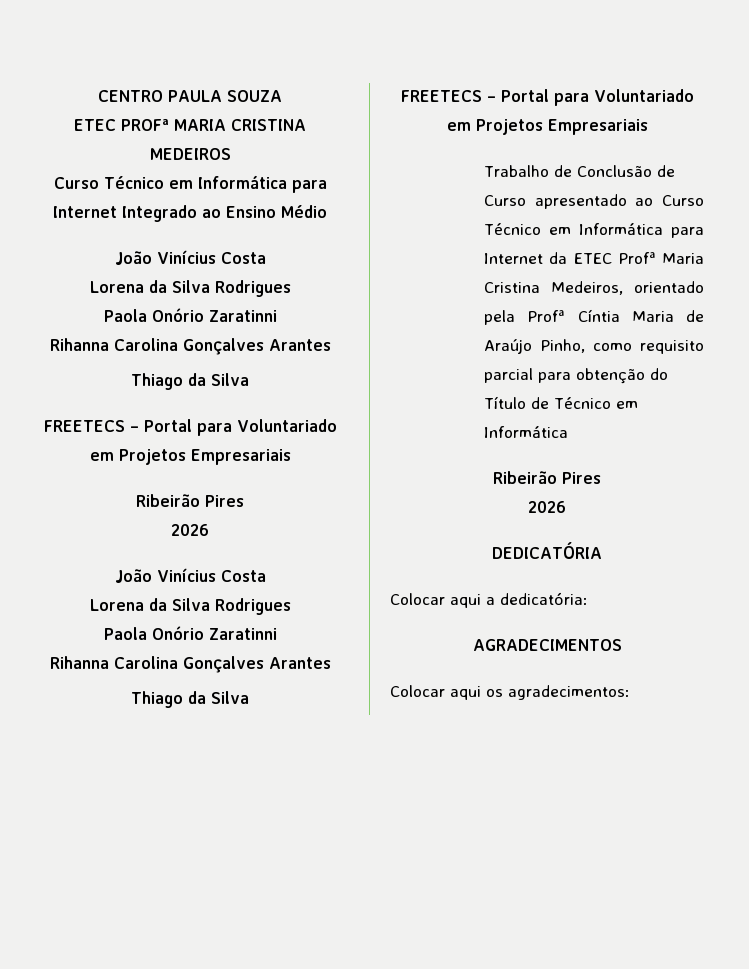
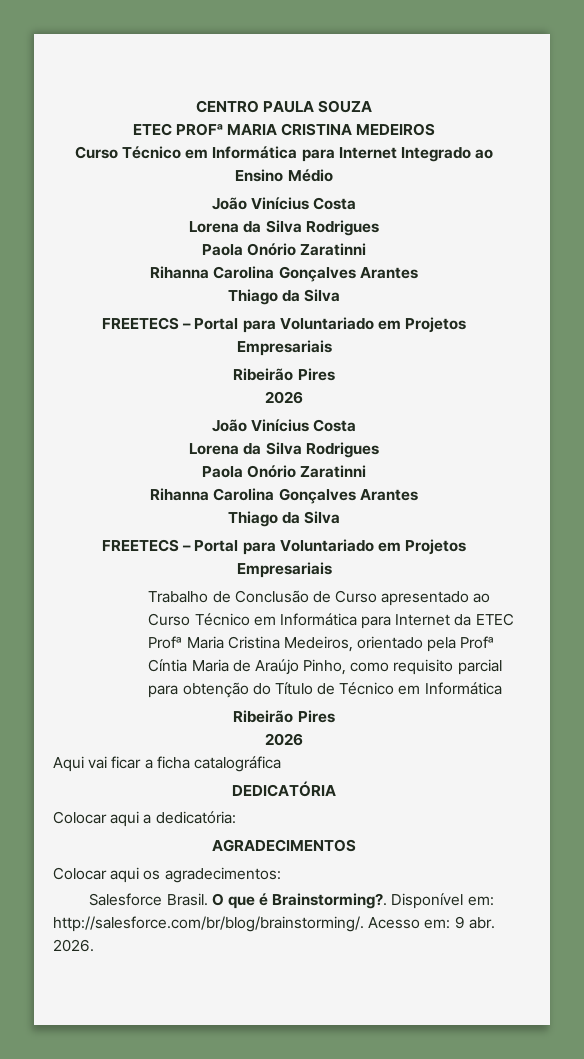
(566, 507) none -> [53,756,281,772] // Aqui vai ficar a ficha catalográfica
(630, 692) none -> [89,893,494,909] [53,916,495,932] [53,939,94,952] // Salesforce Brasil. O que é Brainstorming?. Disponível em: http://salesforce.com/br/blog/brainstorming/. Acesso em: 9 abr. 2026.

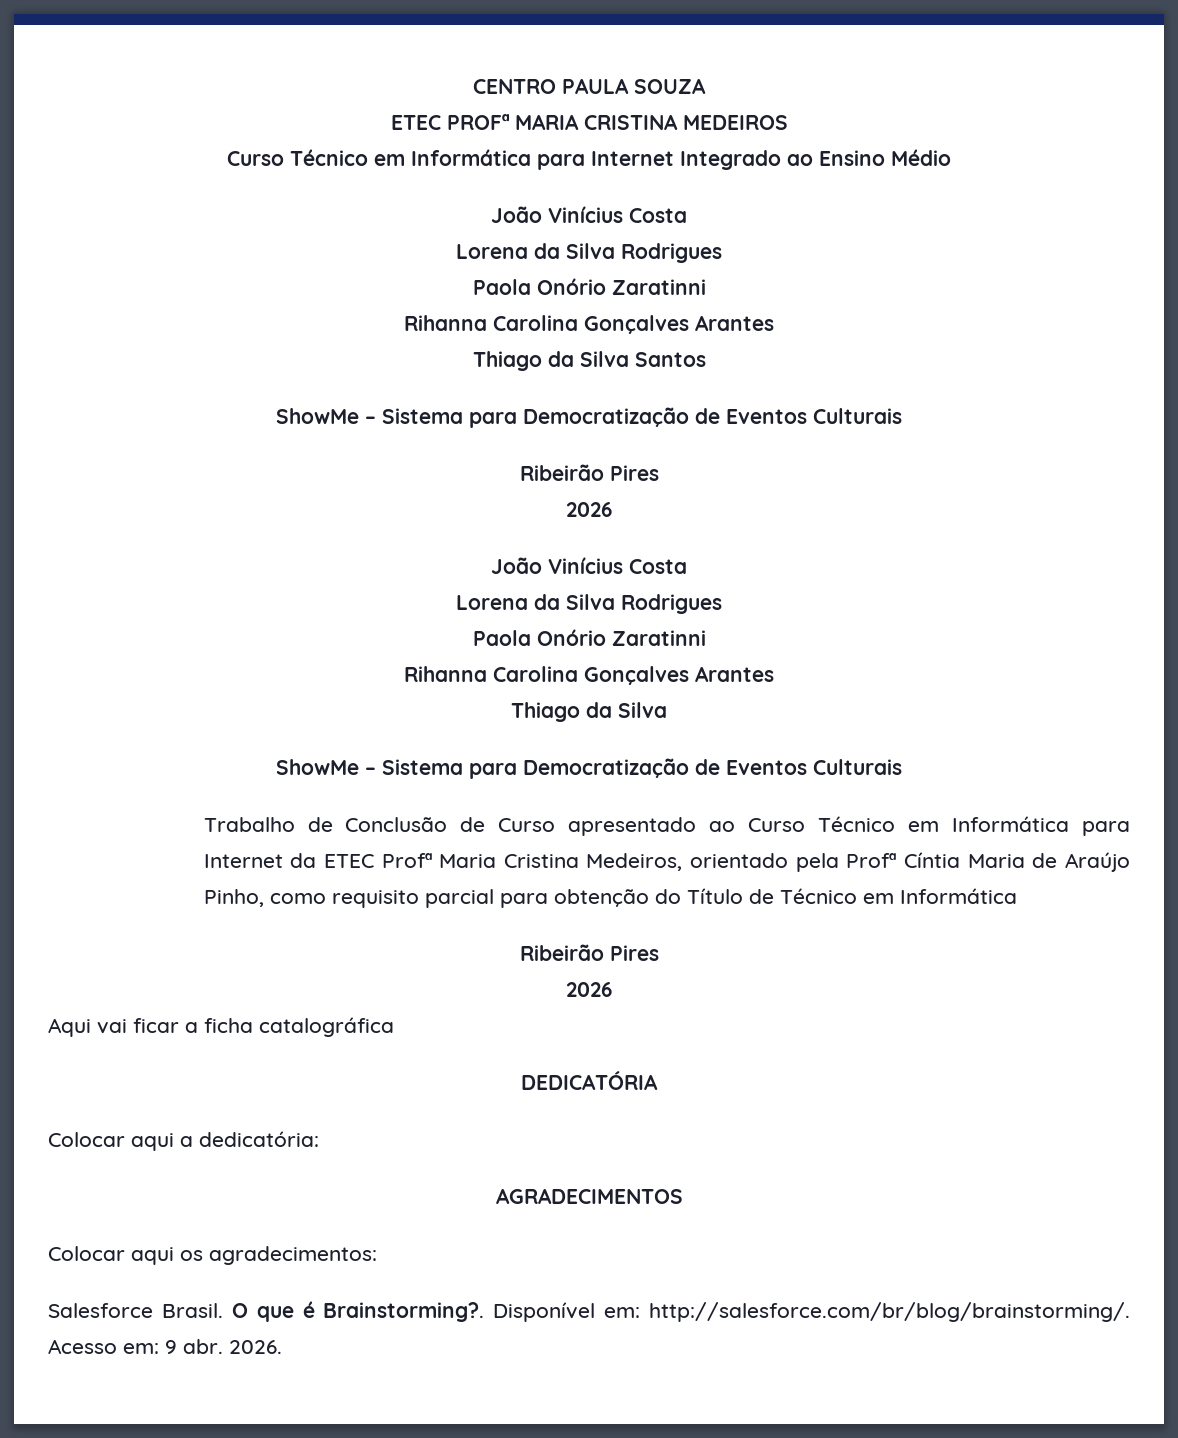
[101,317,467,333] [236,340,332,356] // FREETECS – Portal para Voluntariado em Projetos Empresariais -> [634,352,706,367] [276,407,902,428] Santos // ShowMe – Sistema para Democratização de Eventos Culturais
[101,539,467,555] [236,562,332,578] FREETECS – Portal para Voluntariado em Projetos Empresariais -> [276,758,902,779] ShowMe – Sistema para Democratização de Eventos Culturais

